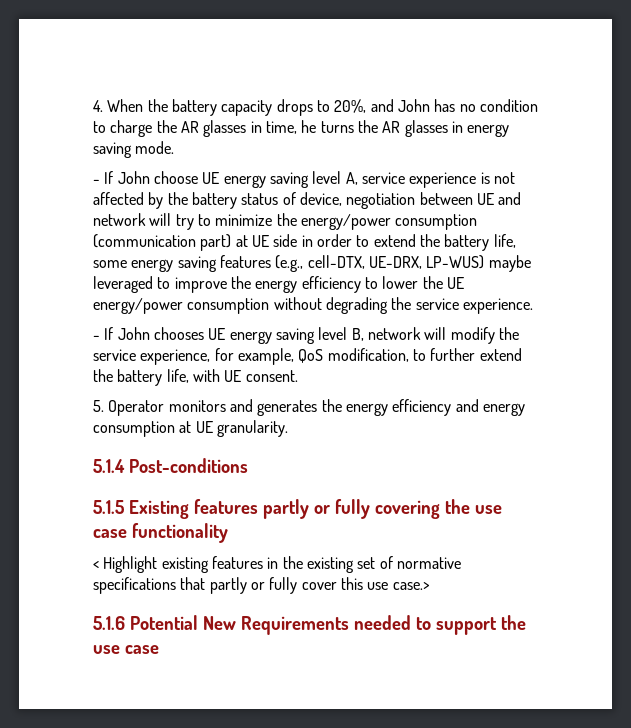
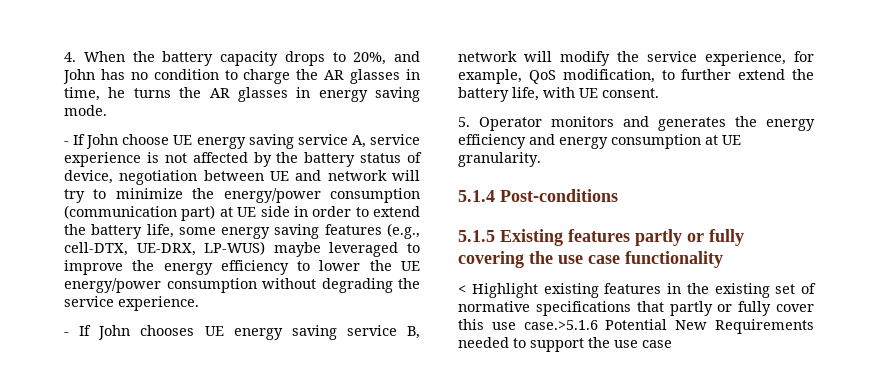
[312,171,342,184] level -> [297,134,348,145] service
[318,327,348,340] level -> [346,325,397,336] service
[392,582,430,590] [93,616,125,630] case.> // 5.1.6 -> [523,320,598,330] case.>5.1.6

